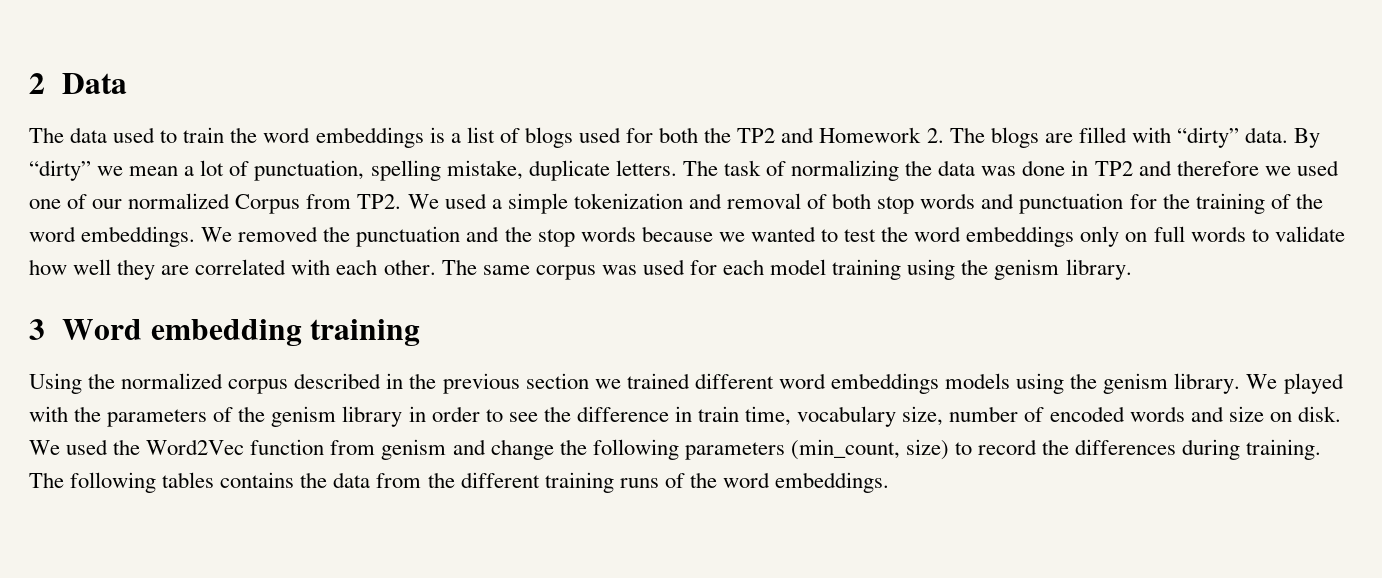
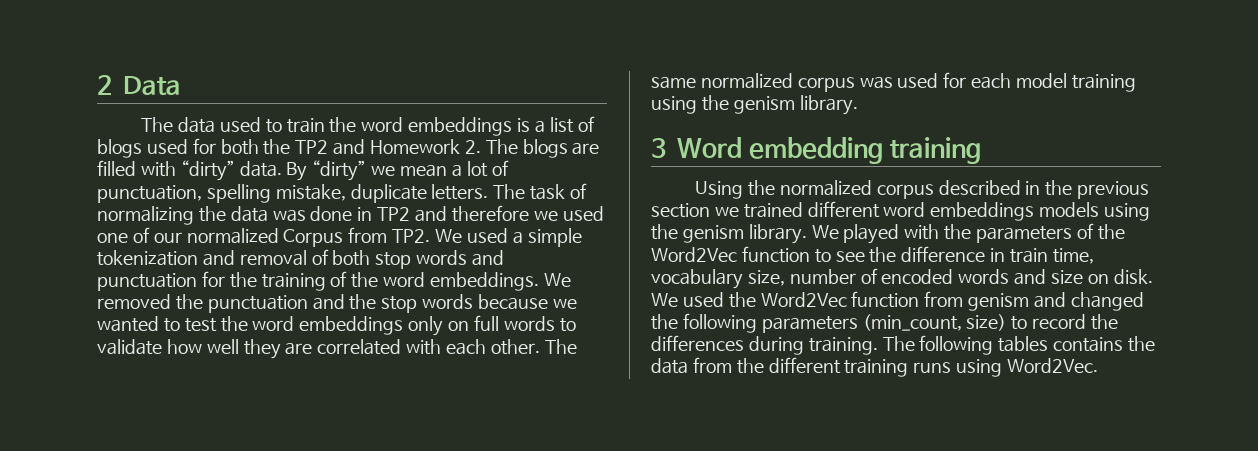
(530, 270) none -> [700,73,793,89] normalized
[271,406,480,427] genism library in order -> [651,246,810,263] Word2Vec function
[490,439,554,460] change -> [1070,292,1144,311] changed
[664,472,890,493] of the word embeddings. -> [956,358,1099,377] using Word2Vec.

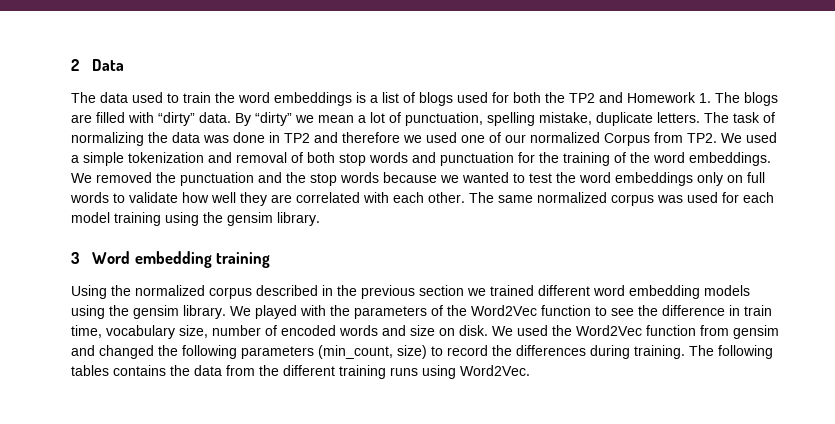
[464,140,481,154] 2. -> [699,93,711,103] 1.
[733,96,795,114] genism -> [227,212,273,226] gensim
[930,202,1035,221] embeddings -> [629,285,700,299] embedding
[682,225,744,243] genism -> [133,305,179,319] gensim
[968,293,1030,311] genism -> [733,325,779,339] gensim

